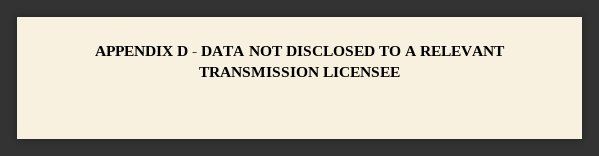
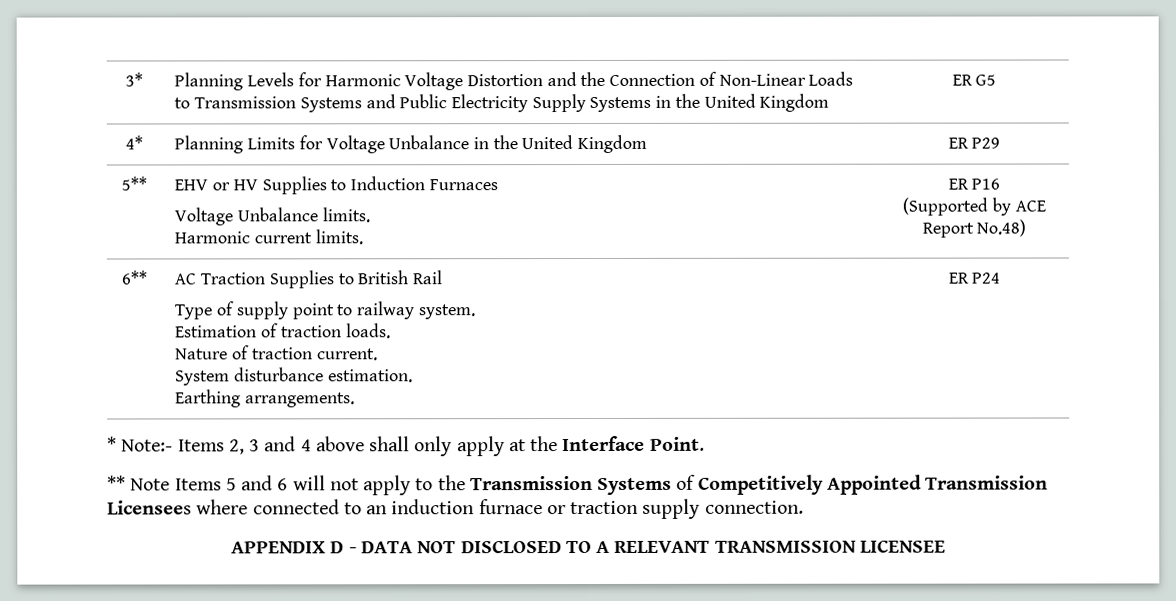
(94, 51) none -> [125,72,143,87] [174,71,854,91] [174,93,830,113] [951,74,997,86] [125,135,143,150] [174,134,648,154] [947,137,1001,149] [121,176,147,191] [174,176,498,195] [174,207,370,226] [174,229,363,245] [947,178,1001,190] [902,197,1046,216] [921,219,1027,238] [121,270,147,285] [174,270,443,289] [175,301,476,320] [175,323,391,339] [175,345,378,361] [175,367,413,386] [175,389,356,408] [947,272,1001,284] [107,435,705,457] [107,474,1049,496] [107,498,804,519] 3* | Planning Levels for Harmonic Voltage Distortion and the Connection of Non-Linear Loads to Transmission Systems and Public Electricity Supply Systems in the United Kingdom | ER G5 // 4* | Planning Limits for Voltage Unbalance in the United Kingdom | ER P29 // 5** | EHV or HV Supplies to Induction Furnaces // Voltage Unbalance limits. // Harmonic current limits. | ER P16 // (Supported by ACE Report No.48) // 6** | AC Traction Supplies to British Rail // Type of supply point to railway system. // Estimation of traction loads. // Nature of traction current. // System disturbance estimation. // Earthing arrangements. | ER P24 // * Note:- Items 2, 3 and 4 above shall only apply at the Interface Point. // ** Note Items 5 and 6 will not apply to the Transmission Systems of Competitively Appointed Transmission Licensees where connected to an induction furnace or traction supply connection. //

